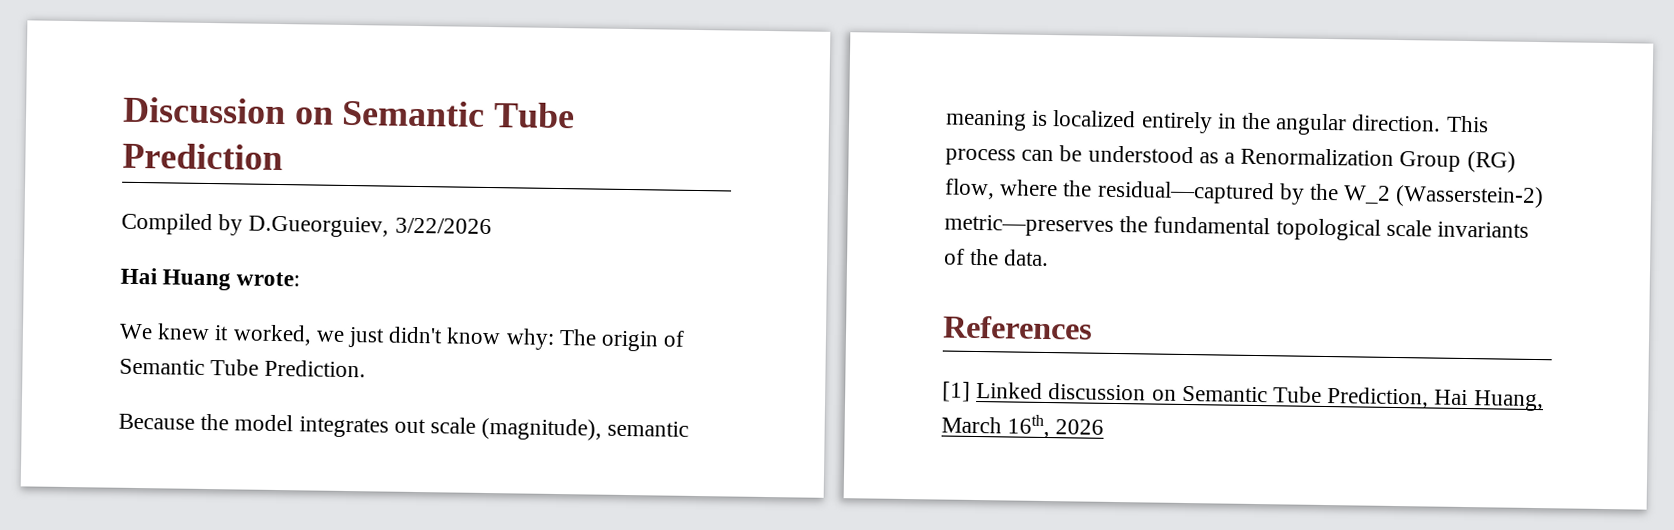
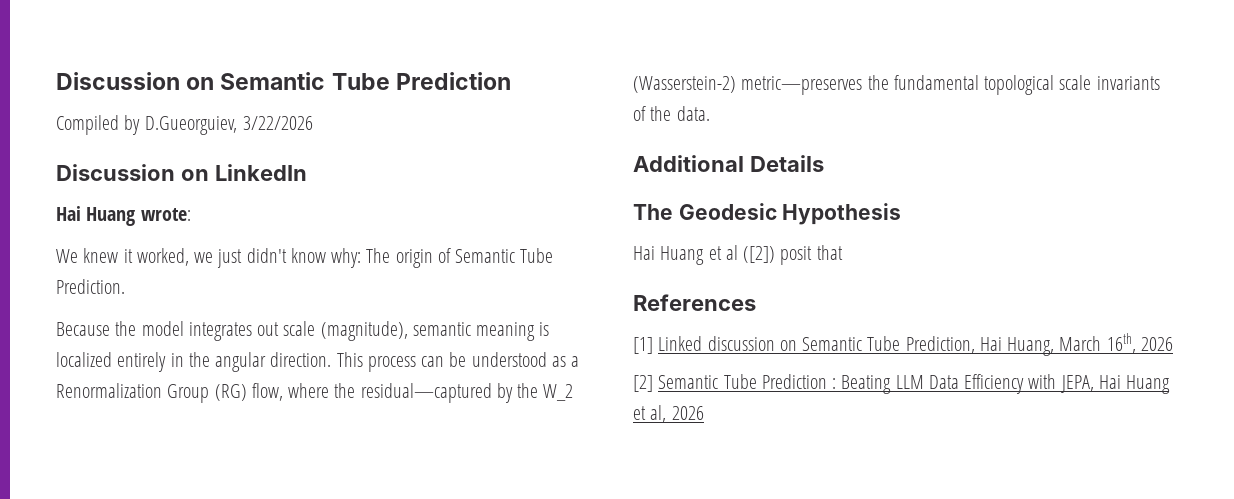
(492, 226) none -> [56,164,307,181] // Discussion on LinkedIn
(1050, 258) none -> [633,155,824,172] [633,203,902,225] [633,245,843,265] // Additional Details // The Geodesic Hypothesis // Hai Huang et al ([2]) posit that
(1105, 427) none -> [633,374,1171,394] [633,405,704,423] // [2] Semantic Tube Prediction : Beating LLM Data Efficiency with JEPA, Hai Huang et al, 2026

